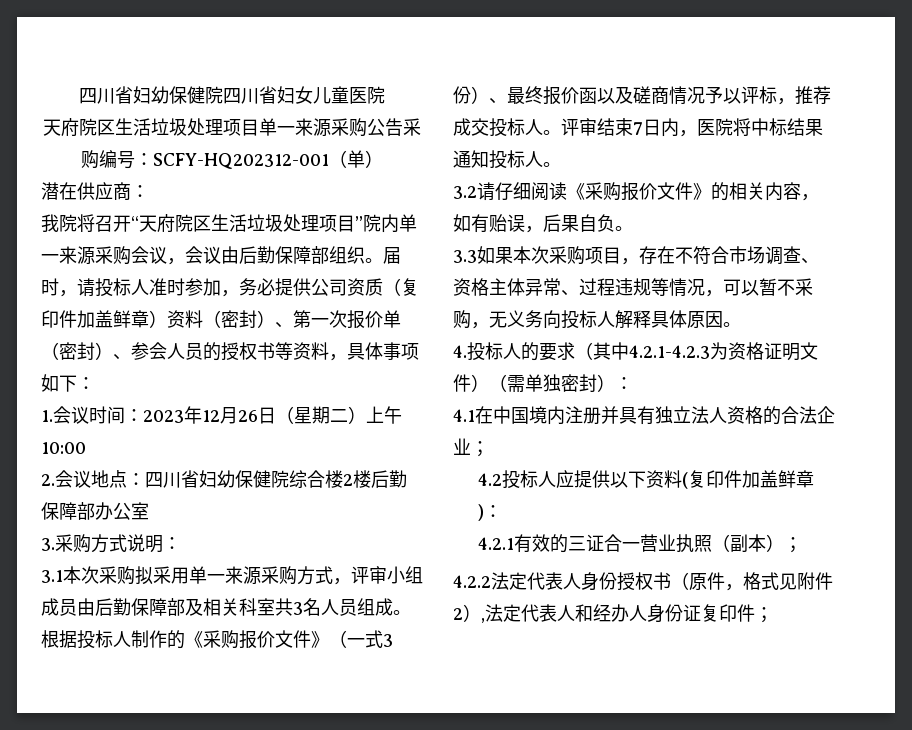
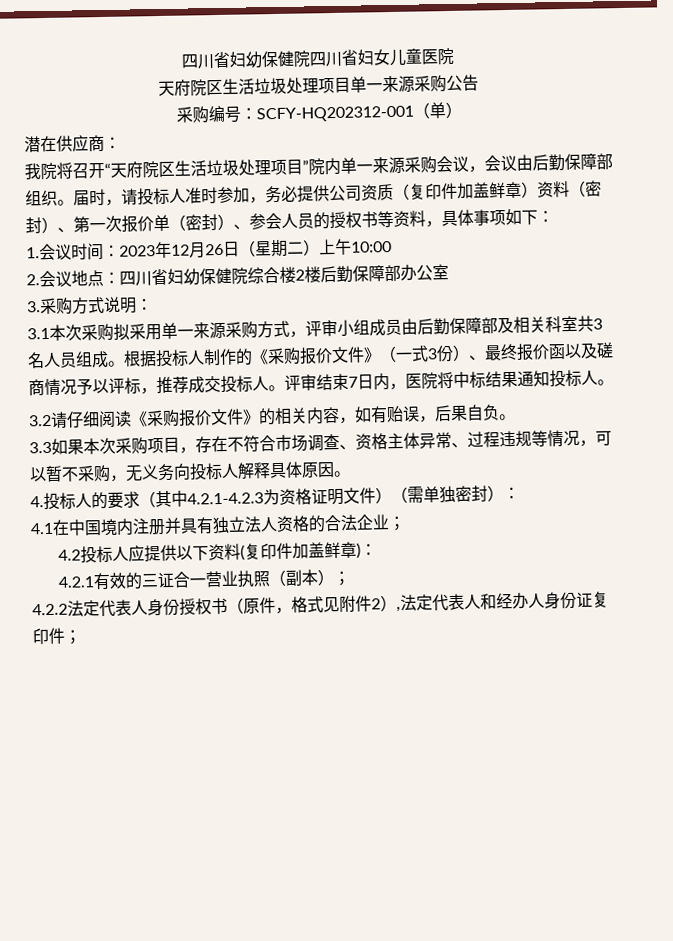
(403, 127) none -> (479, 82) //

